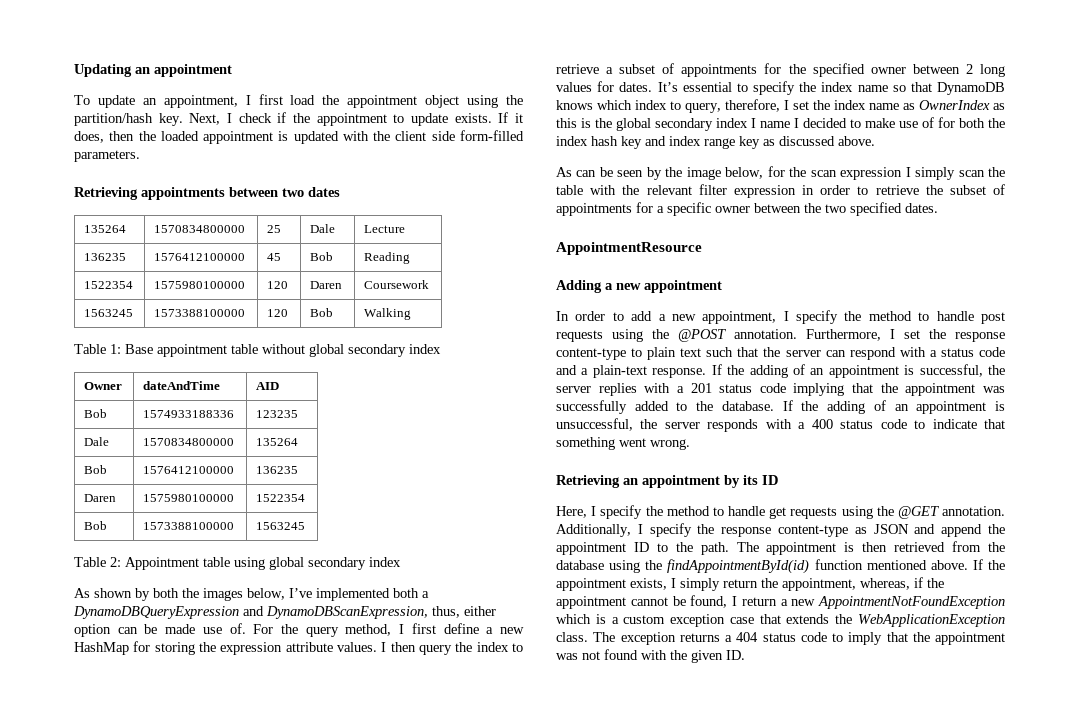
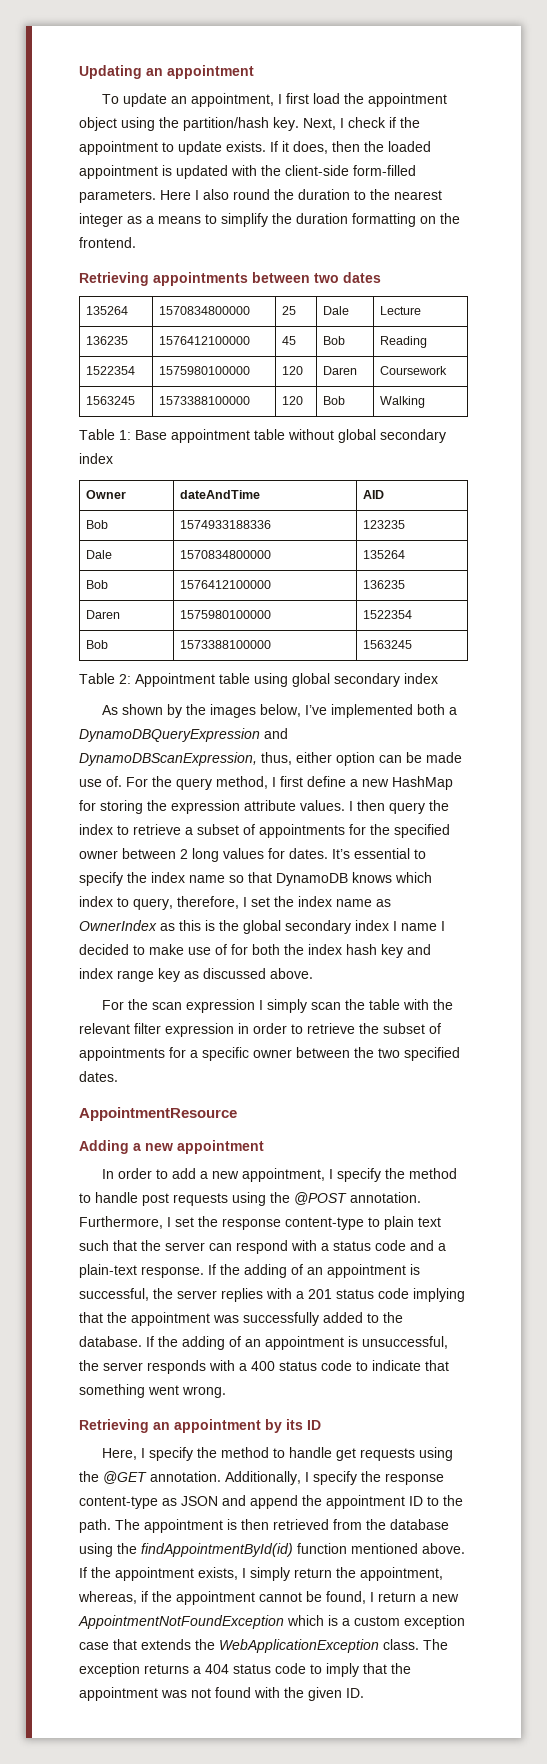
[395,131,455,141] client side -> [285,165,349,176] client-side
(140, 156) none -> [160,189,442,200] [79,213,460,227] [79,237,136,248] Here I also round the duration to the nearest integer as a means to simplify the duration formatting on the frontend.
[153,588,179,598] both -> (182, 711) none
[556,166,785,180] As can be seen by the image below, for -> [101,1000,124,1010] For

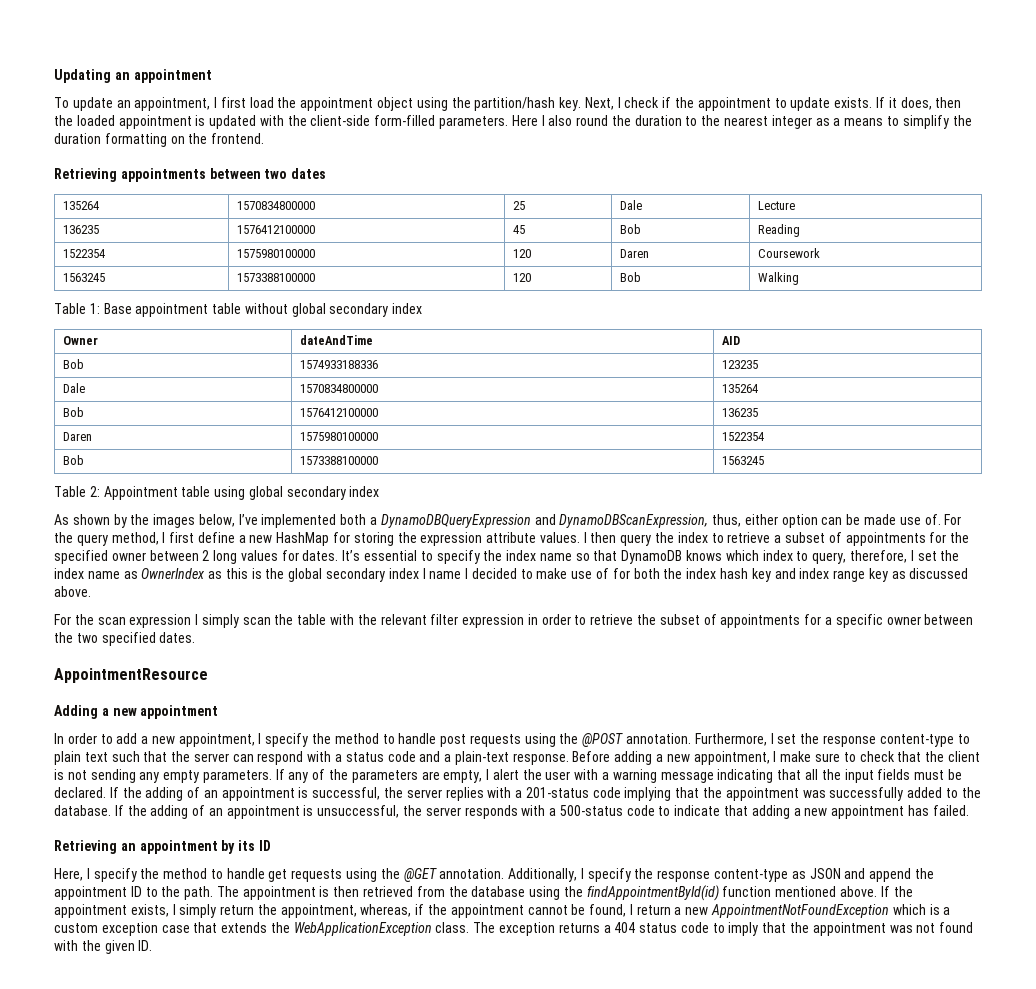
(204, 1272) none -> [572,751,980,765] [54,769,962,783] [54,787,106,798] Before adding a new appointment, I make sure to check that the client is not sending any empty parameters. If any of the parameters are empty, I alert the user with a warning message indicating that all the input fields must be declared.
[308,1289,374,1299] 201 status -> [525,787,589,798] 201-status
[251,1361,317,1371] 400 status -> [559,805,623,816] 500-status
[79,1384,226,1398] something went wrong. -> [751,805,969,819] adding a new appointment has failed.

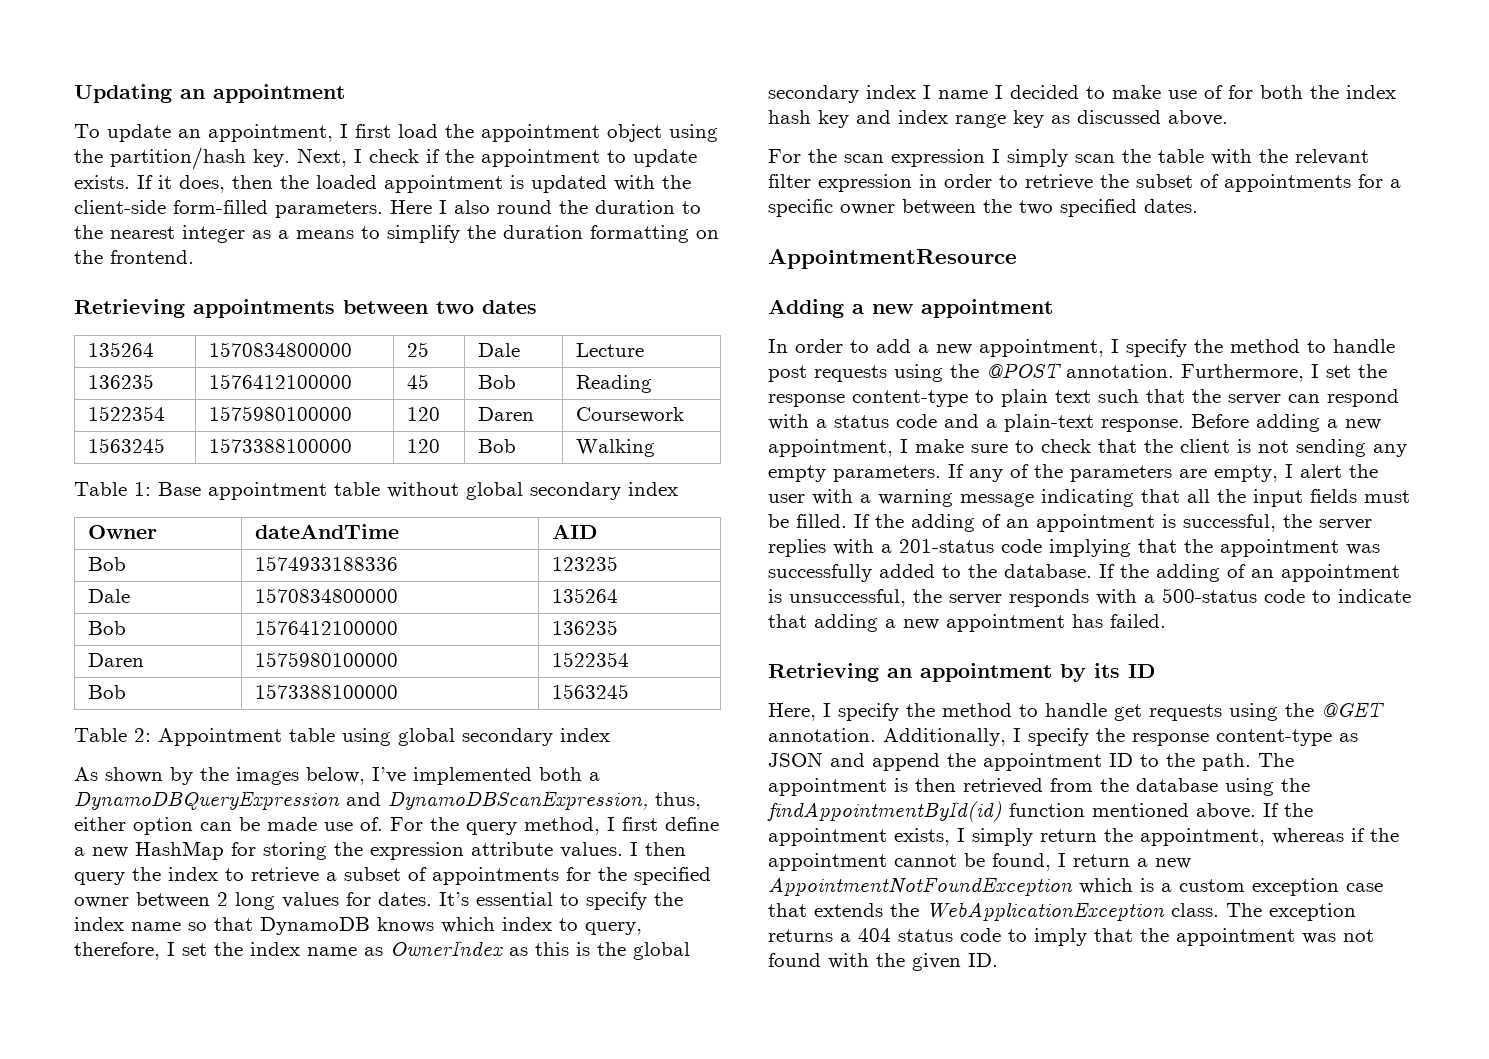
[54,787,106,798] declared. -> [796,514,847,528] filled.
[360,904,412,917] whereas, -> [1272,828,1344,844] whereas

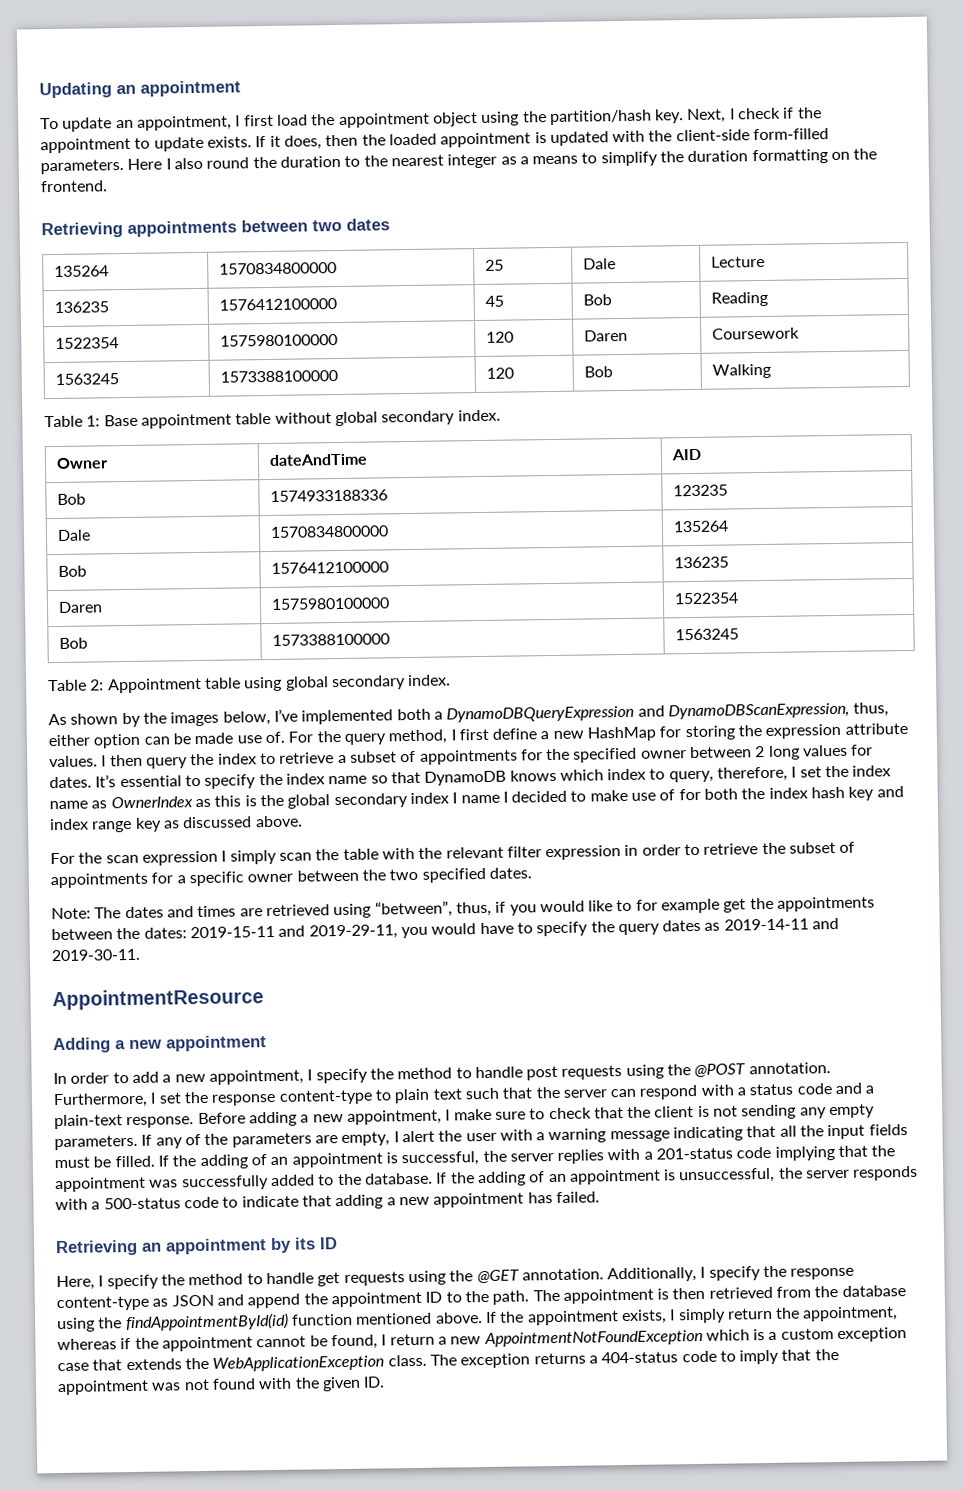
[628,482,678,496] index -> [457,409,501,422] index.
[560,728,610,742] index -> [408,674,452,687] index.
(1198, 206) none -> [51,896,876,920] [51,917,840,941] [51,948,141,962] // Note: The dates and times are retrieved using “between”, thus, if you would like to for example get the appointments between the dates: 2019-15-11 and 2019-29-11, you would have to specify the query dates as 2019-14-11 and 2019-30-11.
[858,928,953,942] 404 status -> [601,1351,679,1364] 404-status

